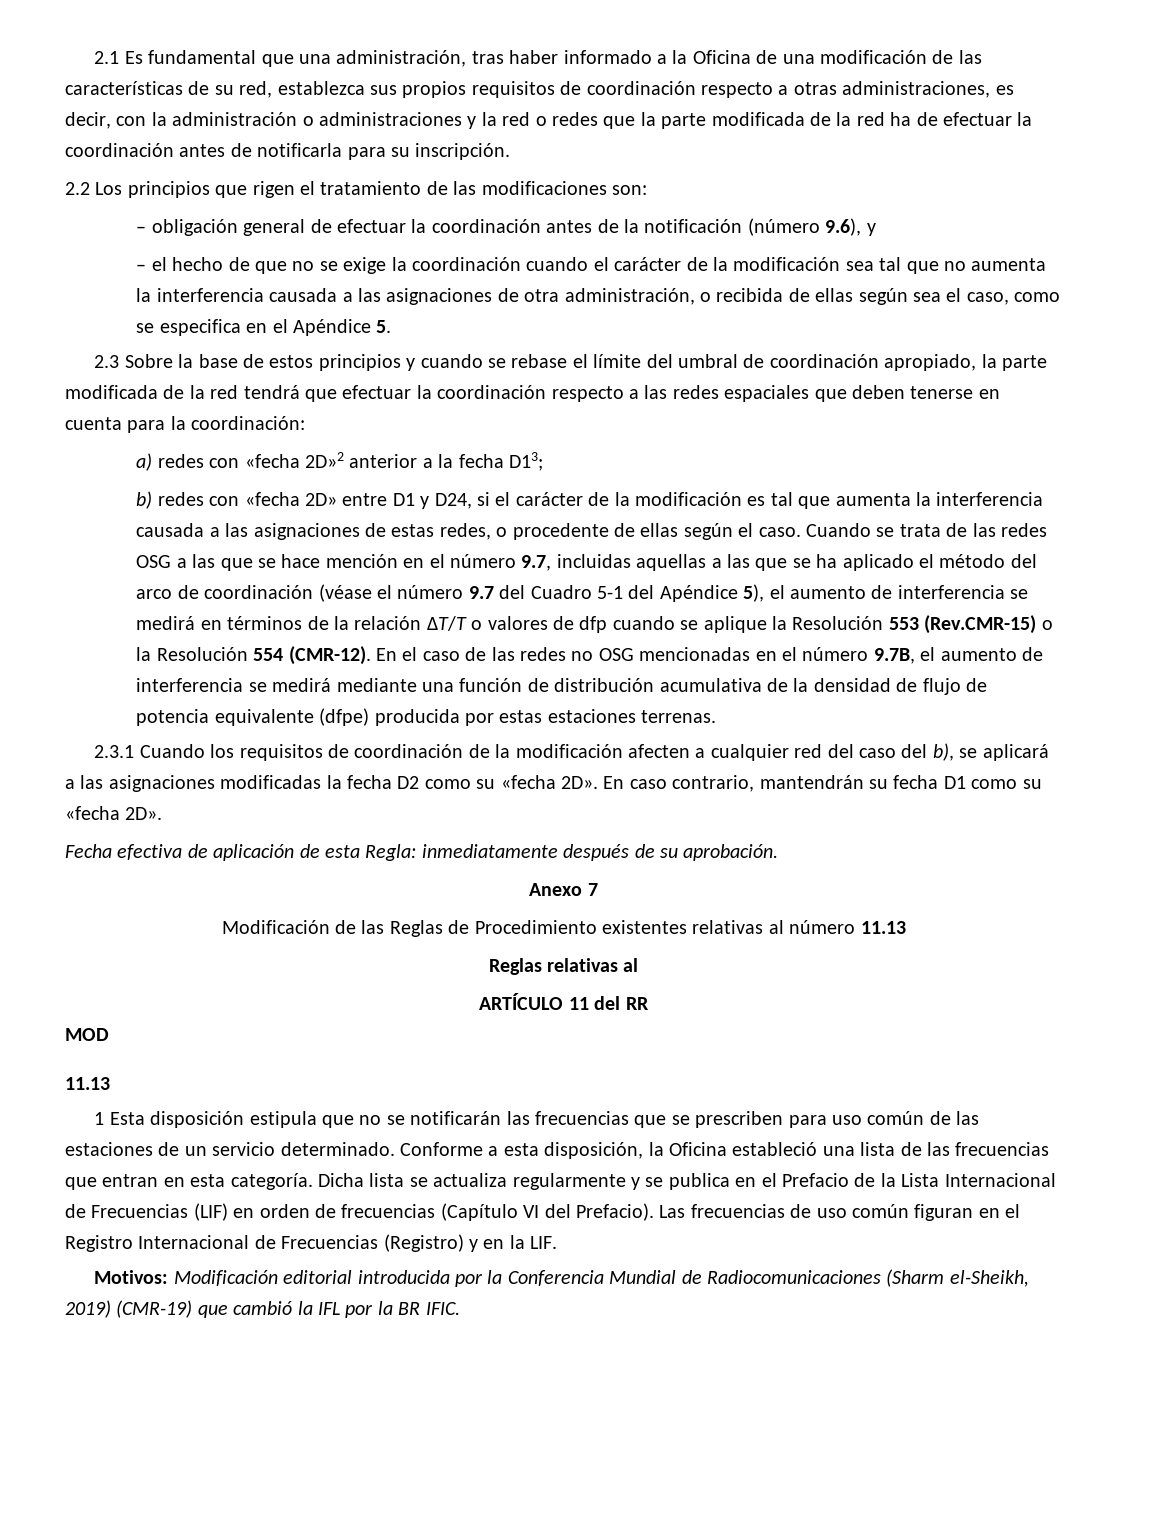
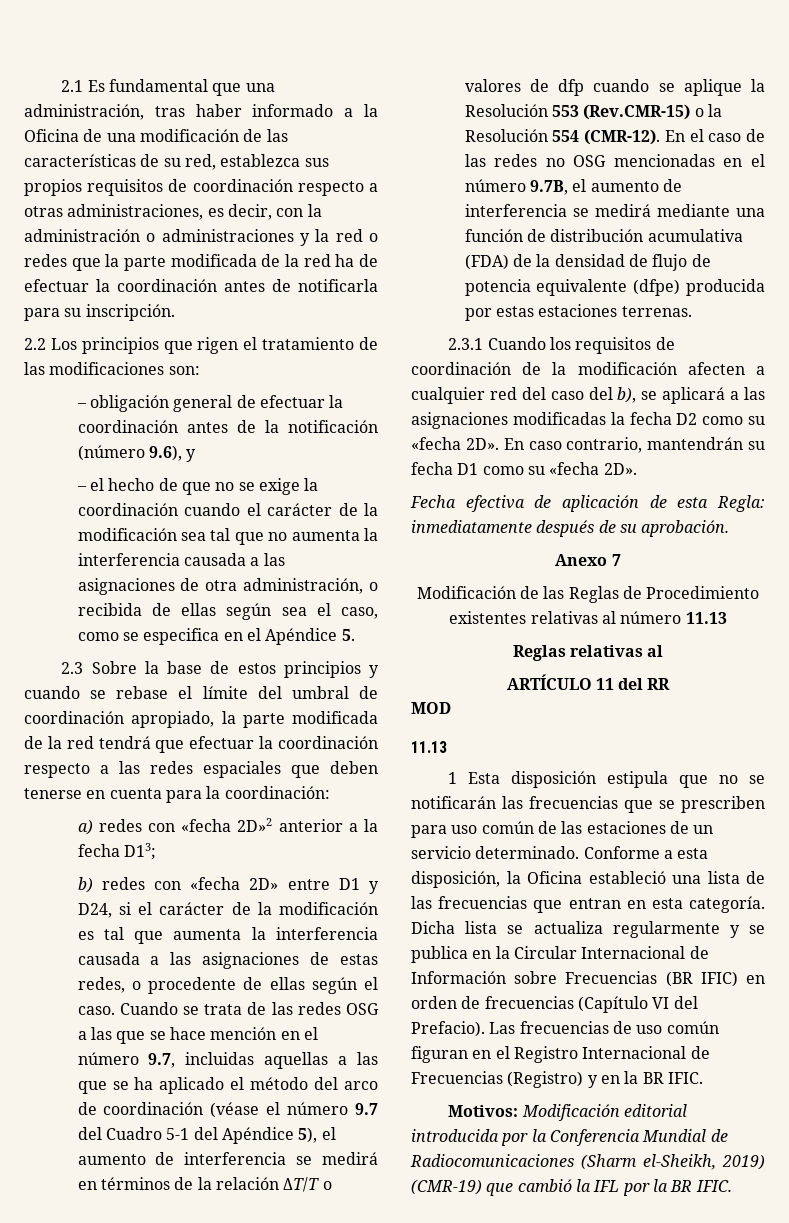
(762, 685) none -> [464,254,509,270] (FDA)
[761,1173,1056,1187] [65,1203,228,1221] el Prefacio de la Lista Internacional de Frecuencias (LIF) -> [495,946,709,959] [411,971,738,987] la Circular Internacional de Información sobre Frecuencias (BR IFIC)
[530,1236,558,1249] LIF. -> [642,1072,703,1084] BR IFIC.

